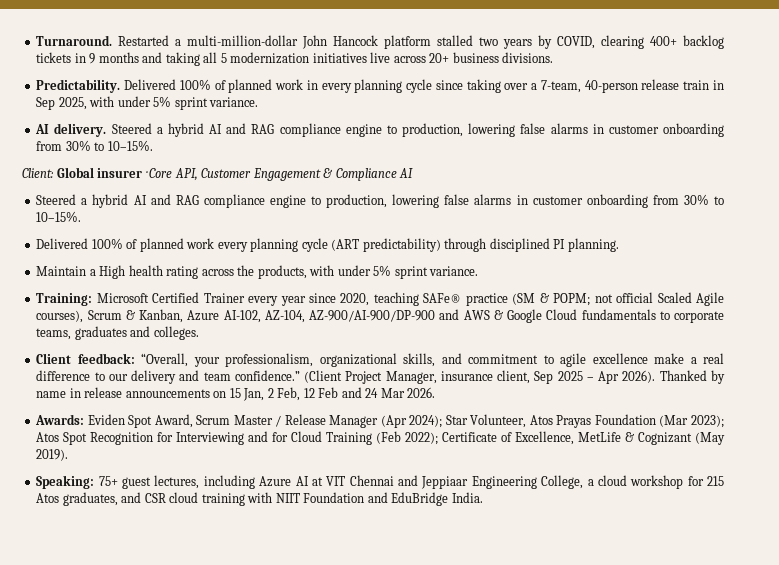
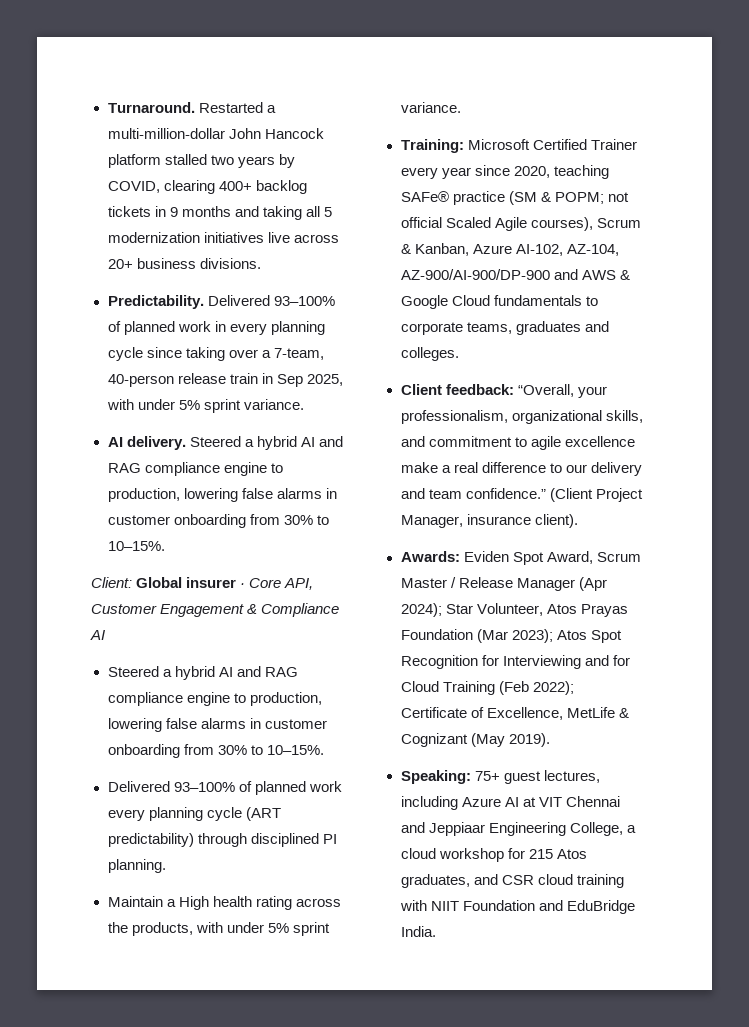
[179,79,211,90] 100% -> [273,296,335,306] 93–100%
[91,238,123,249] 100% -> [173,782,235,792] 93–100%
[497,370,725,384] [36,387,436,401] client, Sep 2025 – Apr 2026). Thanked by name in release announcements on 15 Jan, 2 Feb, 12 Feb and 24 Mar 2026. -> [534,514,578,528] client).

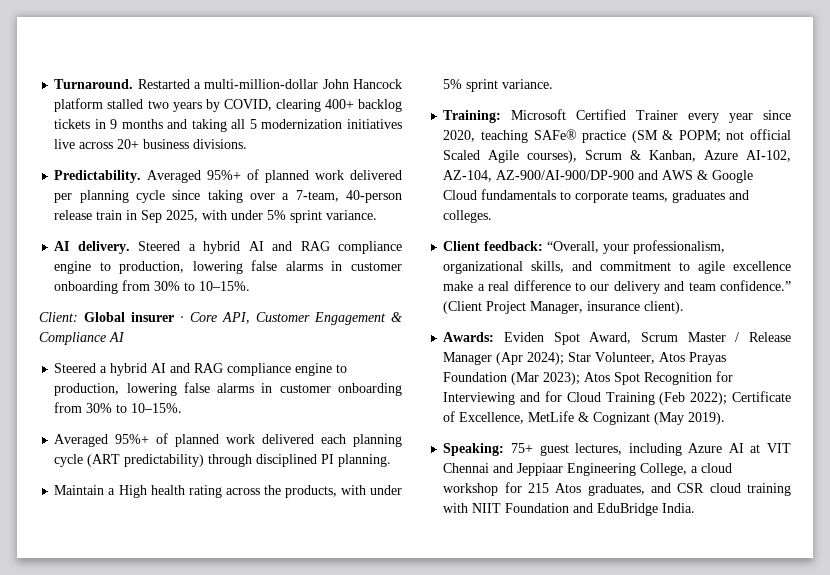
[207,295,335,306] [107,321,267,335] Delivered 93–100% of planned work in every -> [147,169,402,183] [54,193,73,203] Averaged 95%+ of planned work delivered per
[107,781,342,795] [107,809,145,821] Delivered 93–100% of planned work every -> [54,433,347,447] Averaged 95%+ of planned work delivered each

